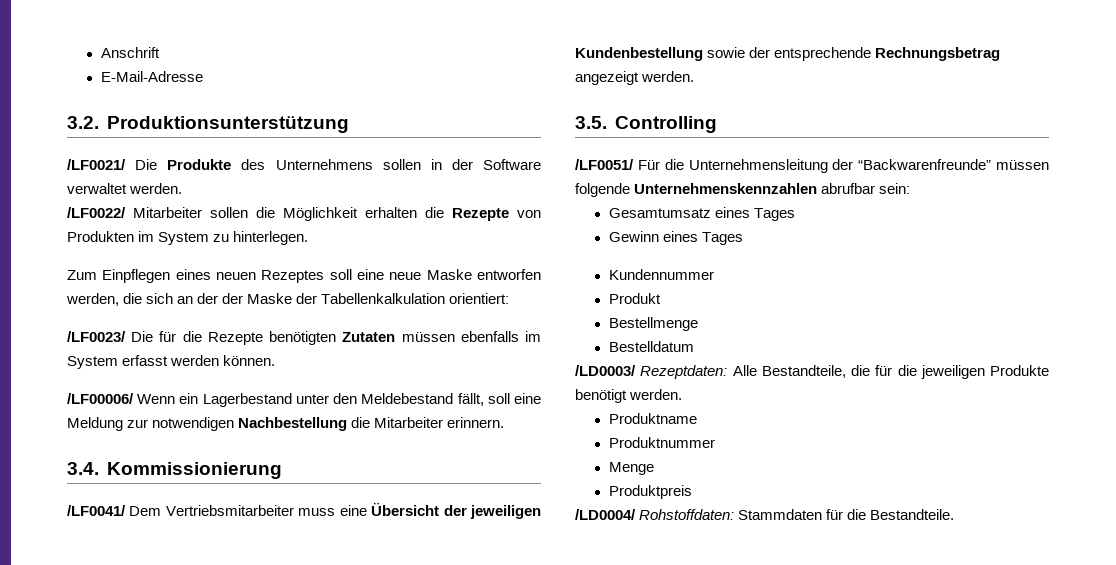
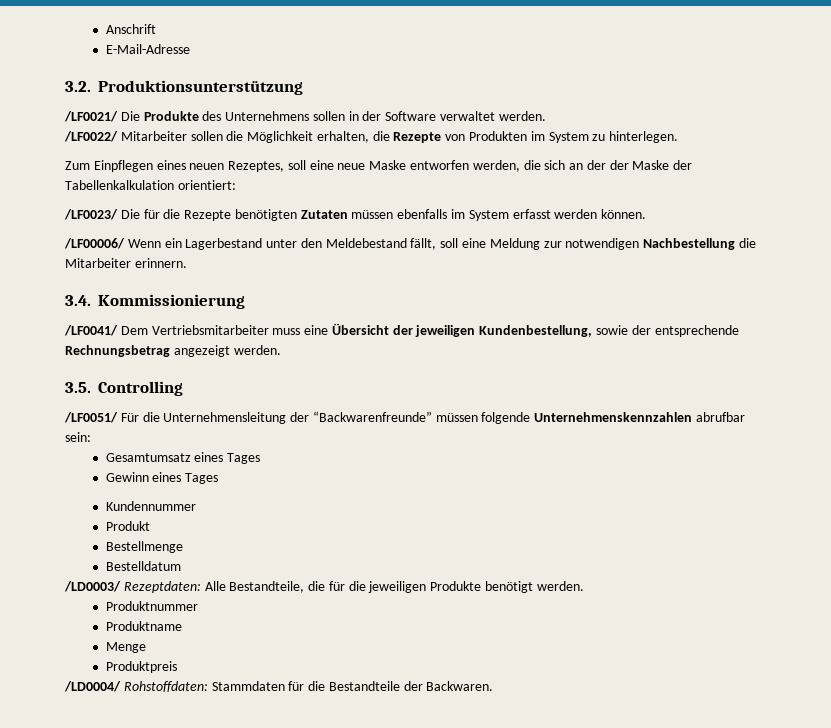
[365,207,417,218] erhalten -> [316,131,369,143] erhalten,
[261,270,325,283] Rezeptes -> [228,161,285,172] Rezeptes,
[575,47,703,61] Kundenbestellung -> [479,325,593,337] Kundenbestellung,
(683, 394) none -> [105,601,198,611] // Produktnummer
[608,437,715,448] // Produktnummer -> (182, 626) none
[870,509,955,520] Bestandteile. -> [328,681,494,691] Bestandteile der Backwaren.

